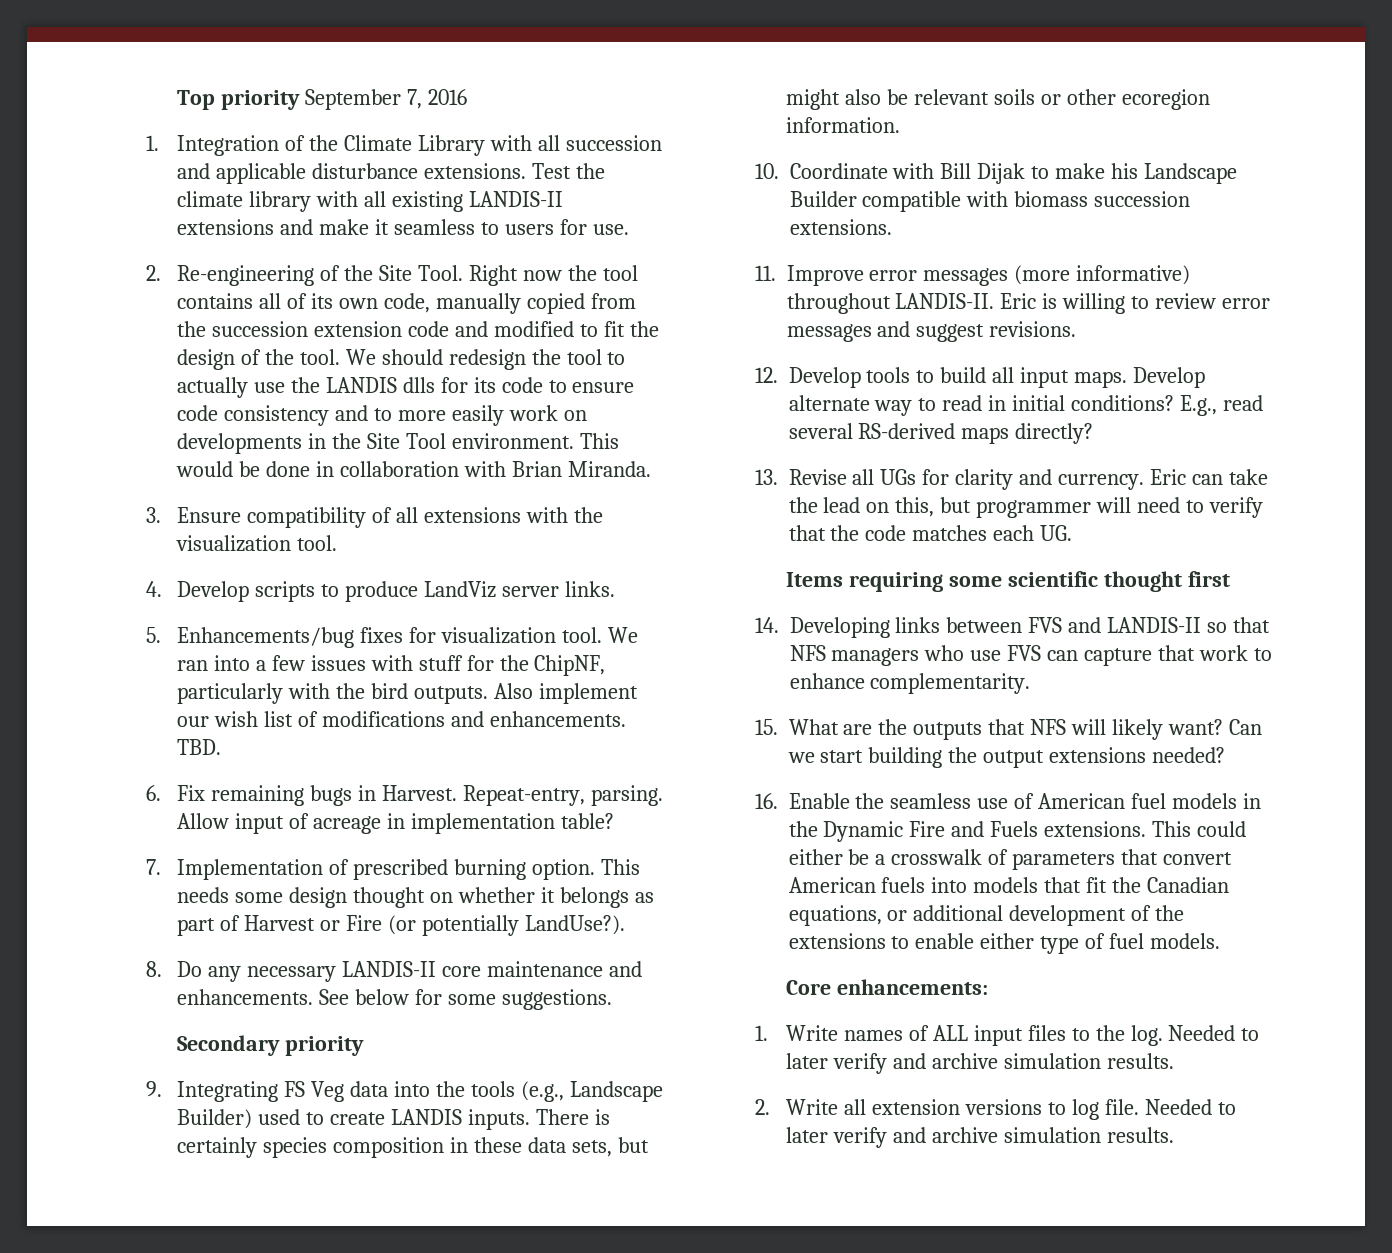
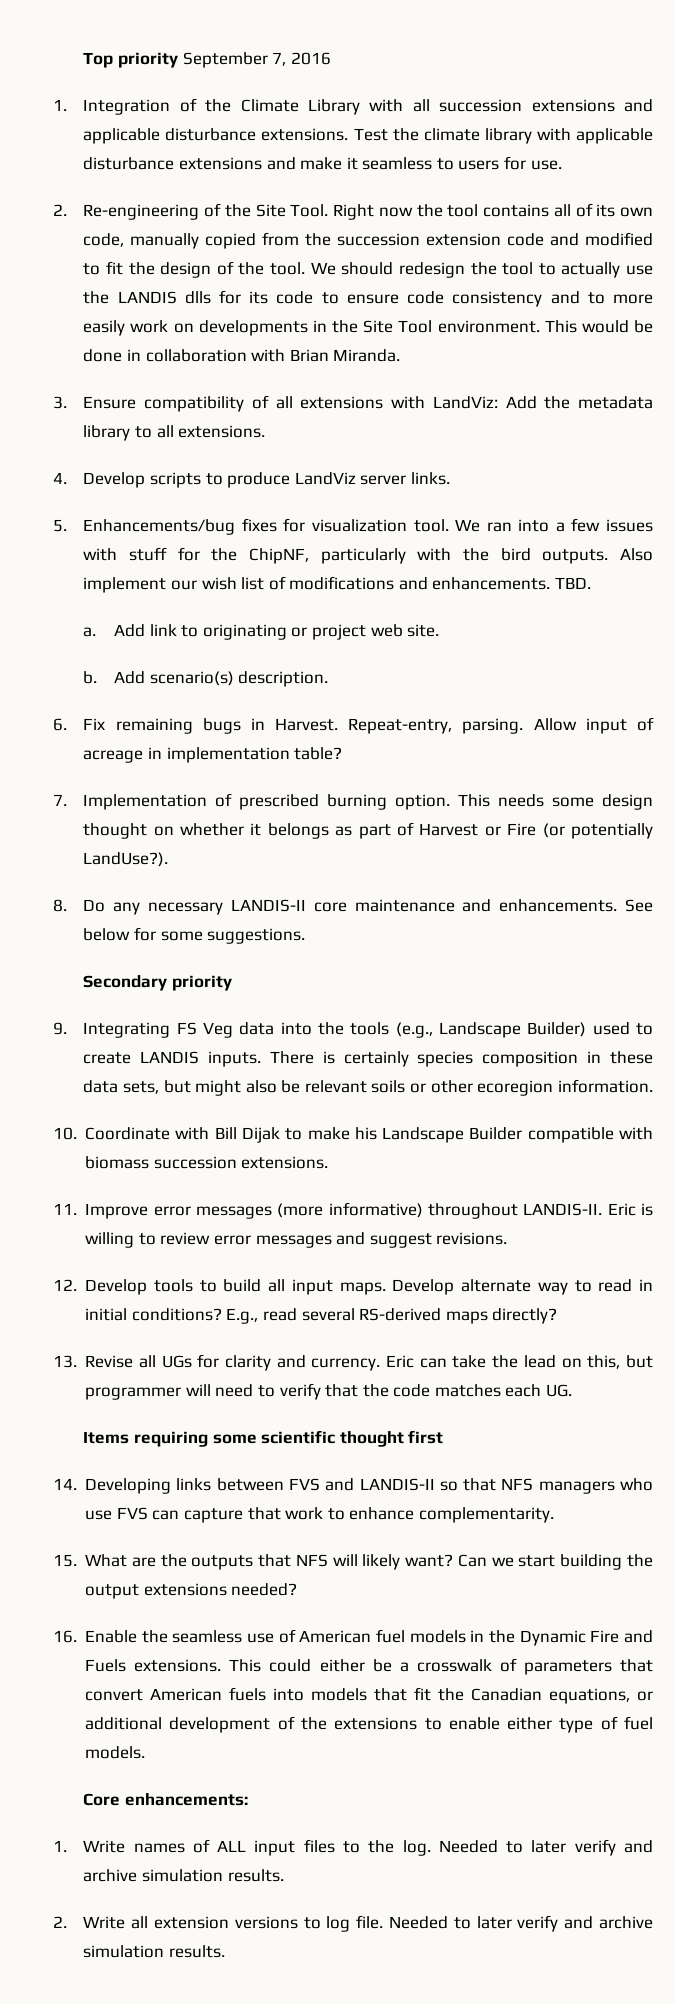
(662, 143) none -> [531,99,615,112] extensions
[363,191,563,212] all existing LANDIS-II -> [576,128,653,144] [83,157,175,170] applicable disturbance
[573,507,603,523] [176,535,337,552] the visualization tool. -> [432,396,653,409] [83,425,266,441] LandViz: Add the metadata library to all extensions.
(222, 747) none -> [83,624,440,640] [83,671,329,687] // a. Add link to originating or project web site. // b. Add scenario(s) description.

